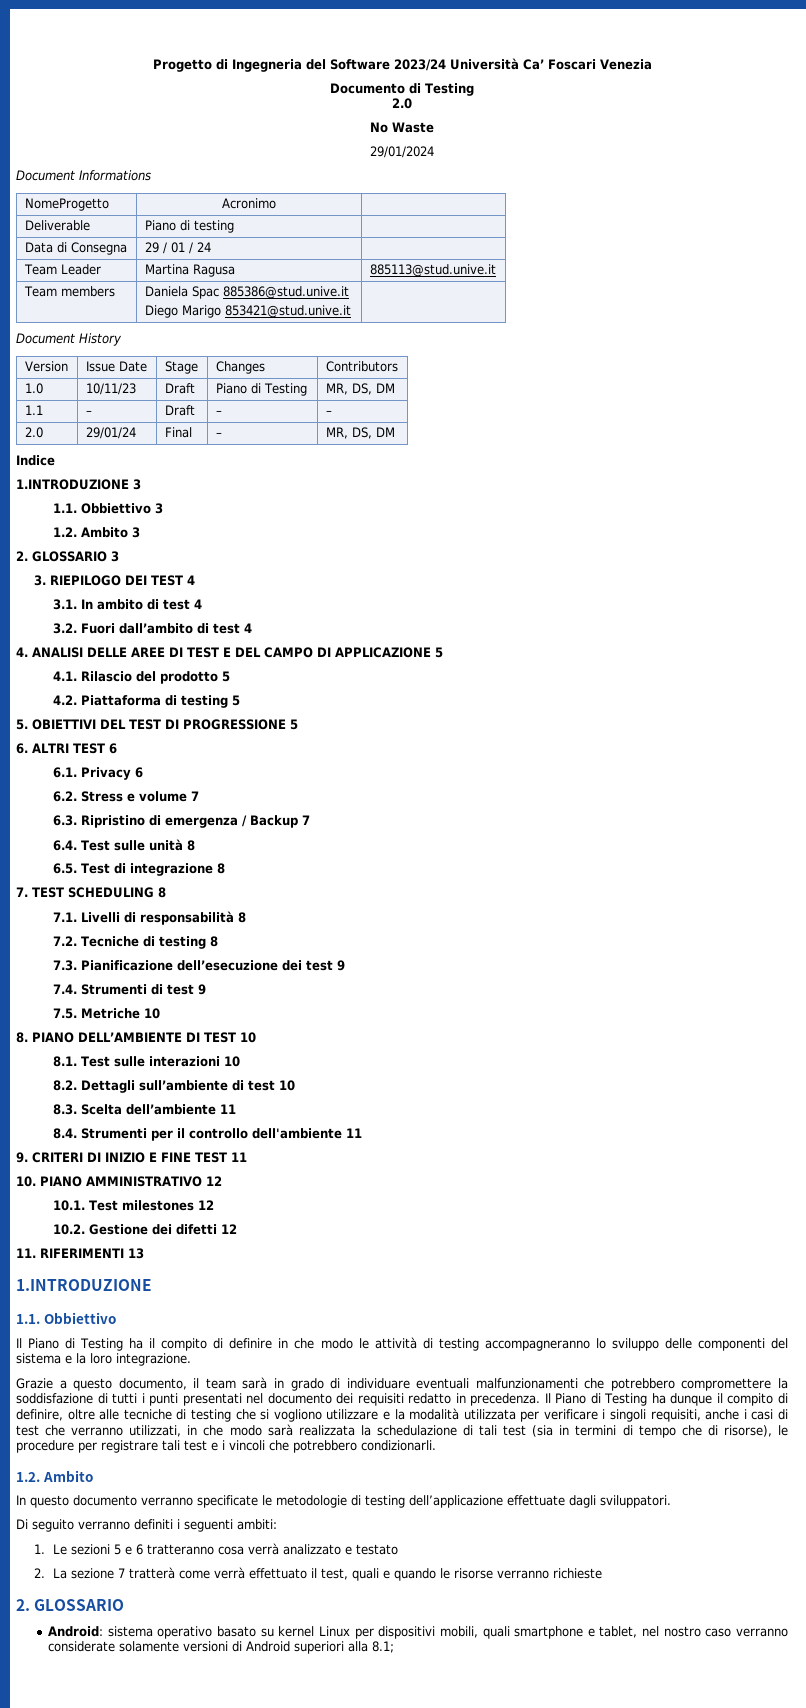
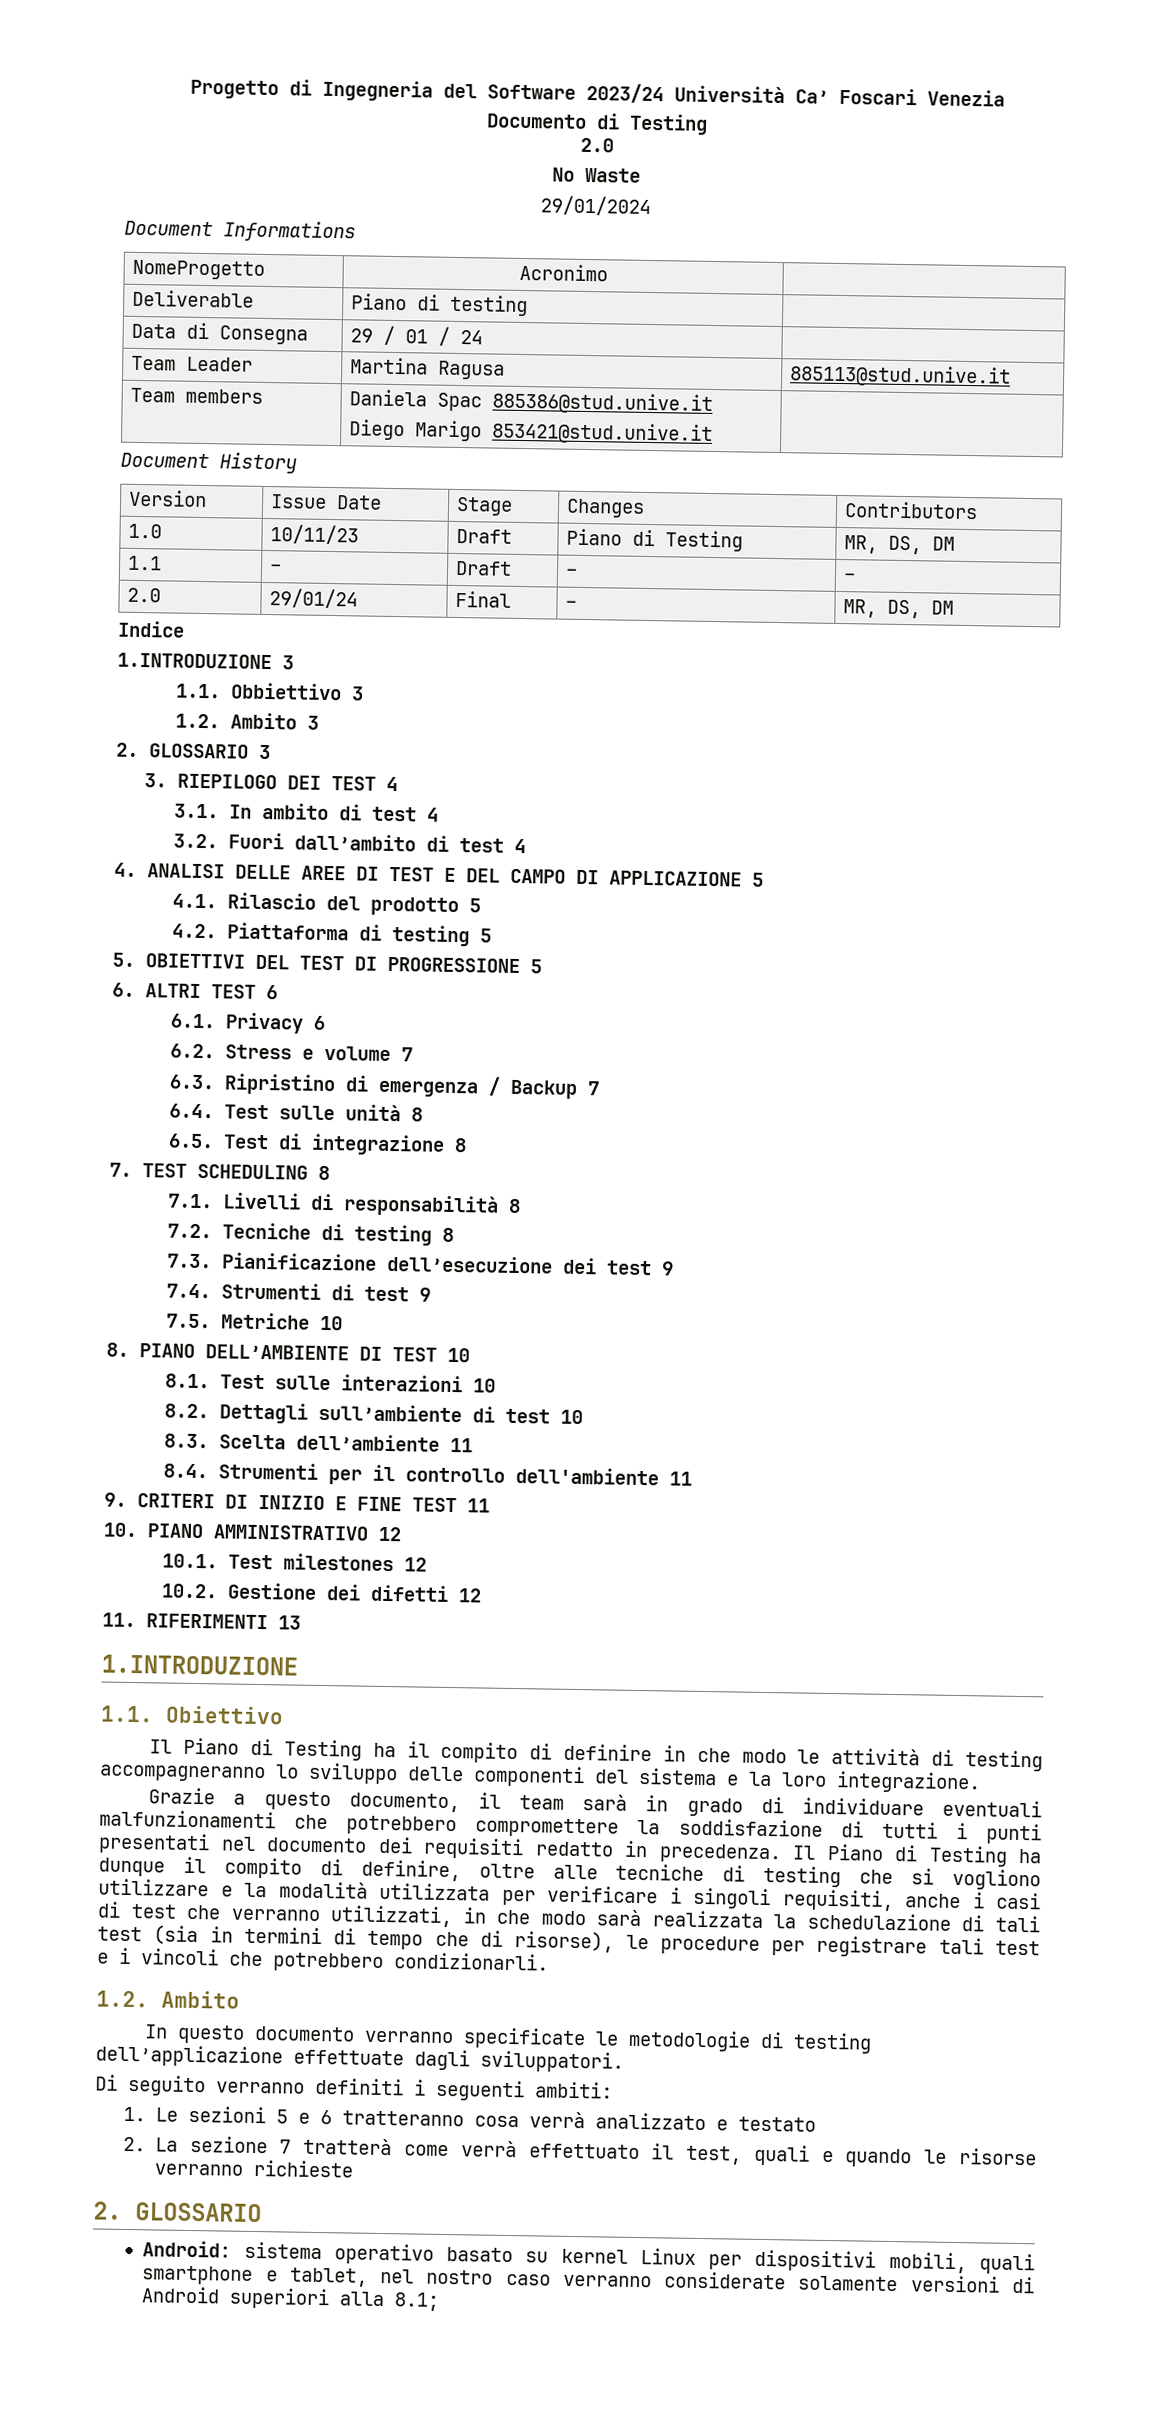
[43,1312,116,1324] Obbiettivo -> [165,1705,284,1725] Obiettivo

